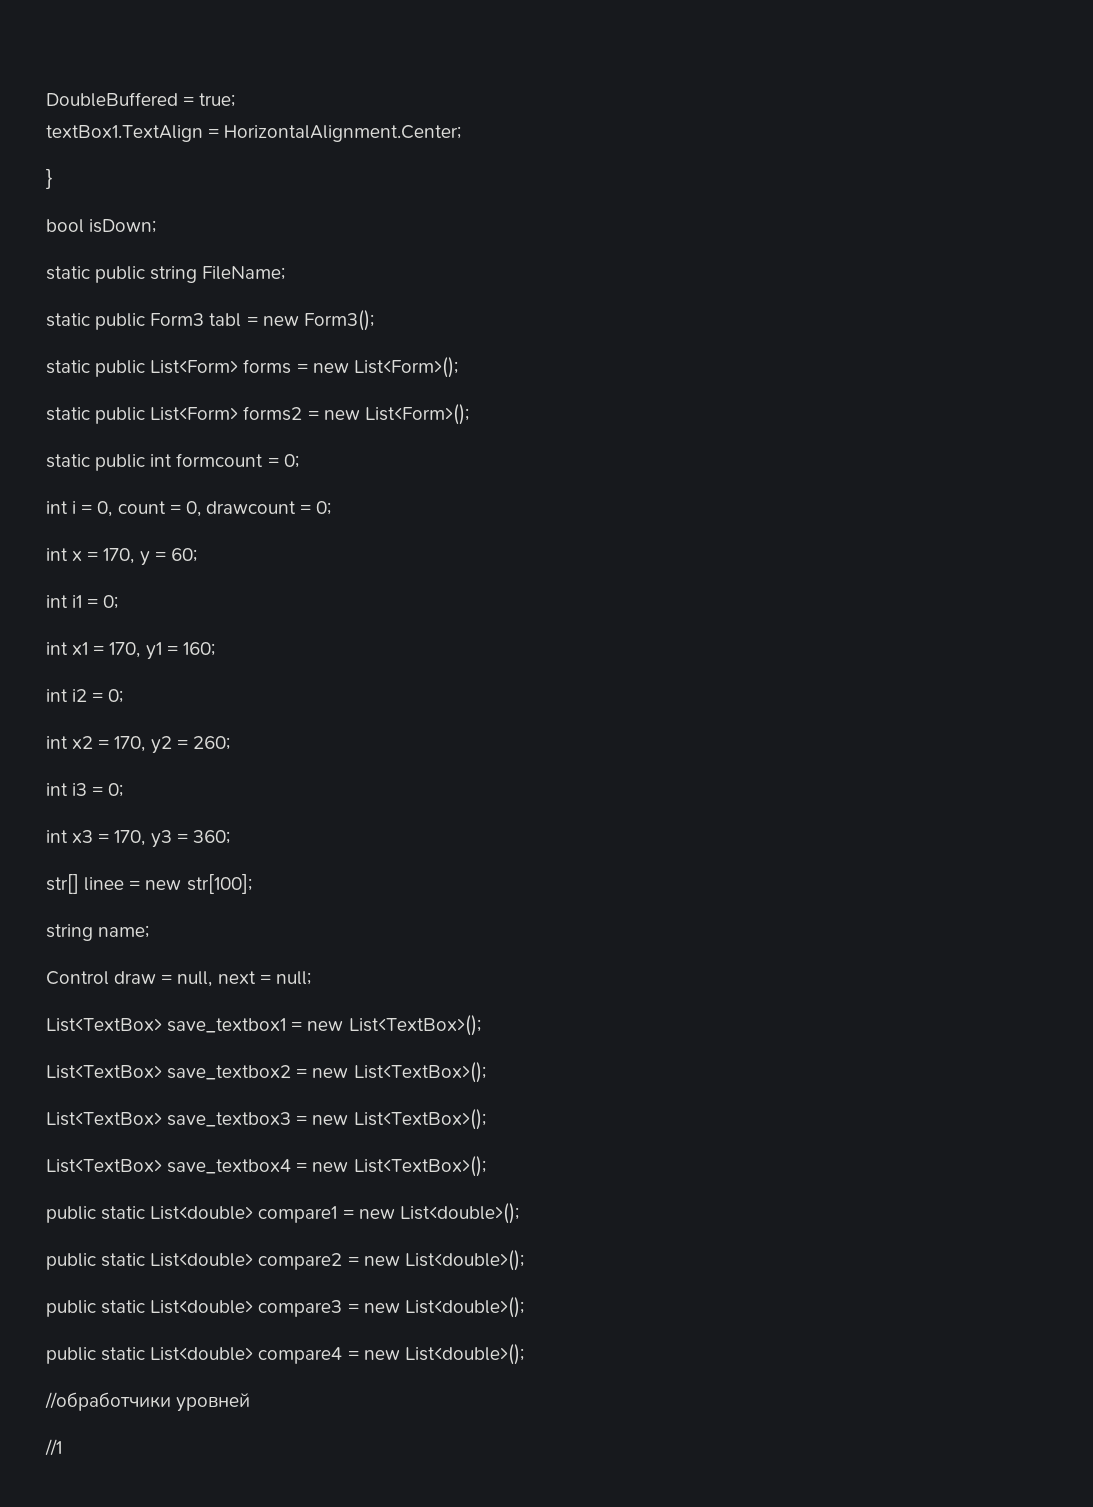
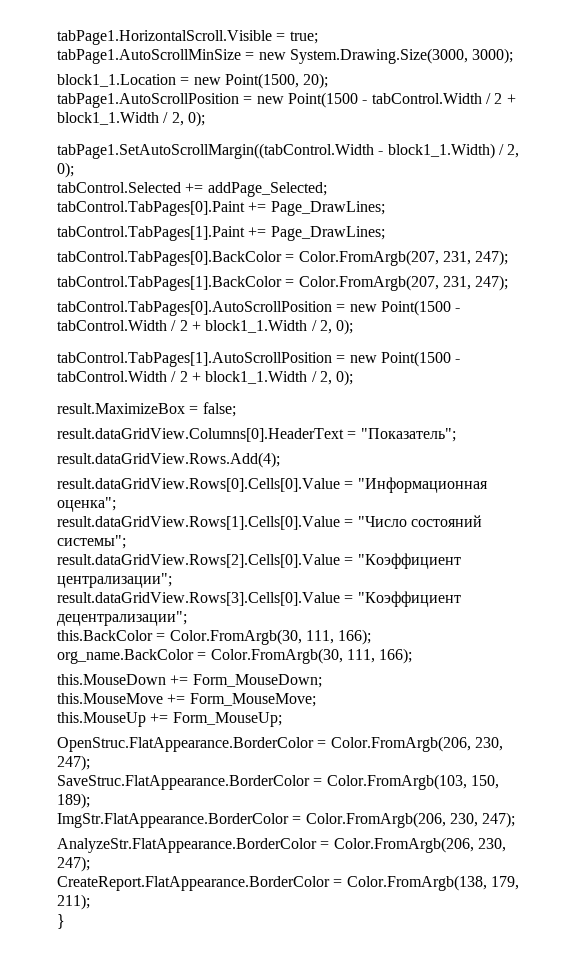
[46,92,178,107] DoubleBuffered -> [57,30,272,45] tabPage1.HorizontalScroll.Visible
[46,125,462,142] [46,169,53,189] [46,219,157,233] [46,266,286,283] [46,310,374,331] [46,357,458,378] [46,404,469,425] [46,453,299,471] [46,501,332,517] [46,548,197,566] [46,595,119,609] [46,642,215,660] [46,689,124,703] [46,736,230,754] [46,783,124,797] [46,830,230,848] [46,874,252,894] [46,924,150,941] [46,971,311,987] [46,1015,481,1036] [46,1062,486,1083] [46,1109,486,1130] [46,1156,486,1177] [46,1203,519,1224] [46,1250,524,1271] [46,1297,524,1318] [46,1344,524,1365] [45,1392,251,1412] [45,1439,62,1456] textBox1.TextAlign = HorizontalAlignment.Center; // } // bool isDown; // static public string FileName; // static public Form3 tabl = new Form3(); // static public List<Form> forms = new List<Form>(); // static public List<Form> forms2 = new List<Form>(); // static public int formcount = 0; // int i = 0, count = 0, drawcount = 0; // int x = 170, y = 60; // int i1 = 0; // int x1 = 170, y1 = 160; // int i2 = 0; // int x2 = 170, y2 = 260; // int i3 = 0; // int x3 = 170, y3 = 360; // str[] linee = new str[100]; // string name; // Control draw = null, next = null; // List<TextBox> save_textbox1 = new List<TextBox>(); // List<TextBox> save_textbox2 = new List<TextBox>(); // List<TextBox> save_textbox3 = new List<TextBox>(); // List<TextBox> save_textbox4 = new List<TextBox>(); // public static List<double> compare1 = new List<double>(); // public static List<double> compare2 = new List<double>(); // public static List<double> compare3 = new List<double>(); // public static List<double> compare4 = new List<double>(); // //обработчики уровней // //1 -> [57,48,514,64] [57,73,329,89] [57,92,516,108] [57,111,205,127] [57,143,520,159] [57,162,74,178] [57,182,327,197] [57,201,385,216] [57,226,385,241] [57,250,509,266] [57,275,509,291] [57,300,461,316] [57,319,354,335] [57,351,461,367] [57,370,354,386] [57,402,236,417] [57,428,456,442] [57,452,280,468] [57,477,488,493] [57,497,116,512] [57,515,482,530] [57,535,126,549] [57,553,461,569] [57,573,172,588] [57,591,461,607] [57,611,187,626] [57,629,372,645] [57,648,413,664] [57,674,322,688] [57,693,316,707] [57,712,282,727] [57,736,503,752] [57,755,90,771] [57,774,499,790] [57,793,90,809] [57,812,516,828] [57,837,506,853] [57,856,90,872] [57,875,519,891] [57,894,90,910] [57,914,65,929] tabPage1.AutoScrollMinSize = new System.Drawing.Size(3000, 3000); // block1_1.Location = new Point(1500, 20); // tabPage1.AutoScrollPosition = new Point(1500 - tabControl.Width / 2 + block1_1.Width / 2, 0); // tabPage1.SetAutoScrollMargin((tabControl.Width - block1_1.Width) / 2, 0); // tabControl.Selected += addPage_Selected; // tabControl.TabPages[0].Paint += Page_DrawLines; // tabControl.TabPages[1].Paint += Page_DrawLines; // tabControl.TabPages[0].BackColor = Color.FromArgb(207, 231, 247); // tabControl.TabPages[1].BackColor = Color.FromArgb(207, 231, 247); // tabControl.TabPages[0].AutoScrollPosition = new Point(1500 - tabControl.Width / 2 + block1_1.Width / 2, 0); // tabControl.TabPages[1].AutoScrollPosition = new Point(1500 - tabControl.Width / 2 + block1_1.Width / 2, 0); // result.MaximizeBox = false; // result.dataGridView.Columns[0].HeaderText = "Показатель"; // result.dataGridView.Rows.Add(4); // result.dataGridView.Rows[0].Cells[0].Value = "Информационная оценка"; // result.dataGridView.Rows[1].Cells[0].Value = "Число состояний системы"; // result.dataGridView.Rows[2].Cells[0].Value = "Коэффициент централизации"; // result.dataGridView.Rows[3].Cells[0].Value = "Коэффициент децентрализации"; // this.BackColor = Color.FromArgb(30, 111, 166); // org_name.BackColor = Color.FromArgb(30, 111, 166); // this.MouseDown += Form_MouseDown; // this.MouseMove += Form_MouseMove; // this.MouseUp += Form_MouseUp; // OpenStruc.FlatAppearance.BorderColor = Color.FromArgb(206, 230, 247); // SaveStruc.FlatAppearance.BorderColor = Color.FromArgb(103, 150, 189); // ImgStr.FlatAppearance.BorderColor = Color.FromArgb(206, 230, 247); // AnalyzeStr.FlatAppearance.BorderColor = Color.FromArgb(206, 230, 247); // CreateReport.FlatAppearance.BorderColor = Color.FromArgb(138, 179, 211); // }

